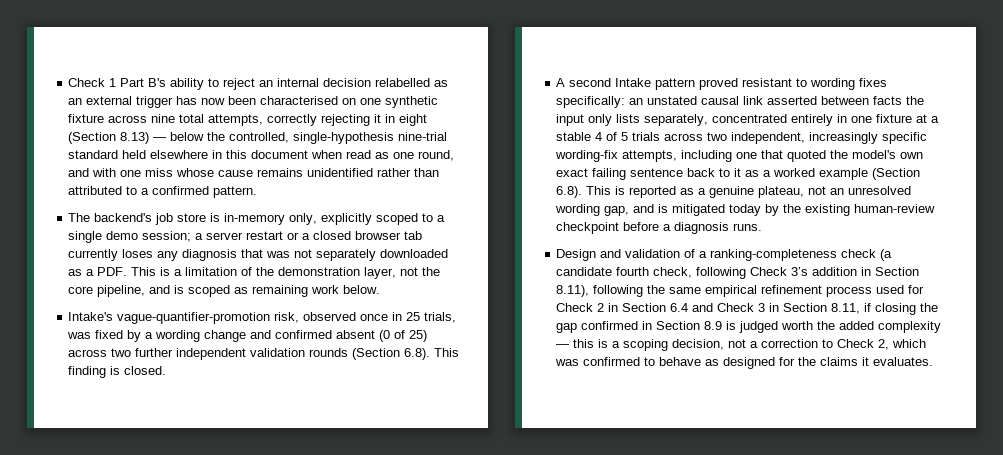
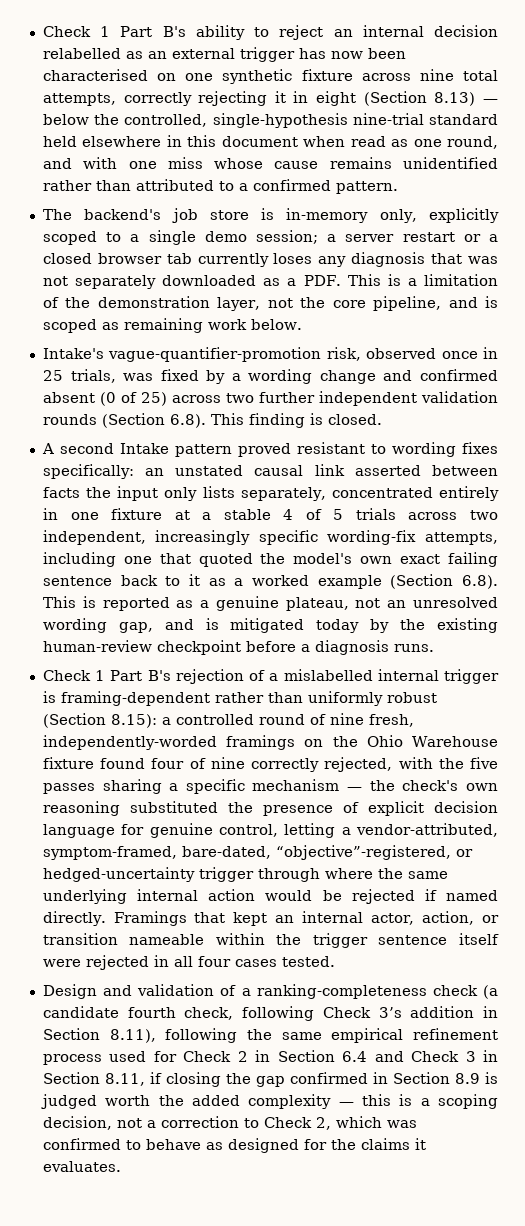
(763, 227) none -> [42,669,499,684] [42,691,437,706] [42,713,414,728] [42,735,499,750] [42,757,498,772] [42,779,499,794] [42,801,498,816] [42,823,498,838] [42,845,473,860] [42,867,448,882] [42,889,498,904] [42,911,500,926] [42,933,499,948] [42,955,335,970] // Check 1 Part B's rejection of a mislabelled internal trigger is framing-dependent rather than uniformly robust (Section 8.15): a controlled round of nine fresh, independently-worded framings on the Ohio Warehouse fixture found four of nine correctly rejected, with the five passes sharing a specific mechanism — the check's own reasoning substituted the presence of explicit decision language for genuine control, letting a vendor-attributed, symptom-framed, bare-dated, “objective”-registered, or hedged-uncertainty trigger through where the same underlying internal action would be rejected if named directly. Framings that kept an internal actor, action, or transition nameable within the trigger sentence itself were rejected in all four cases tested.

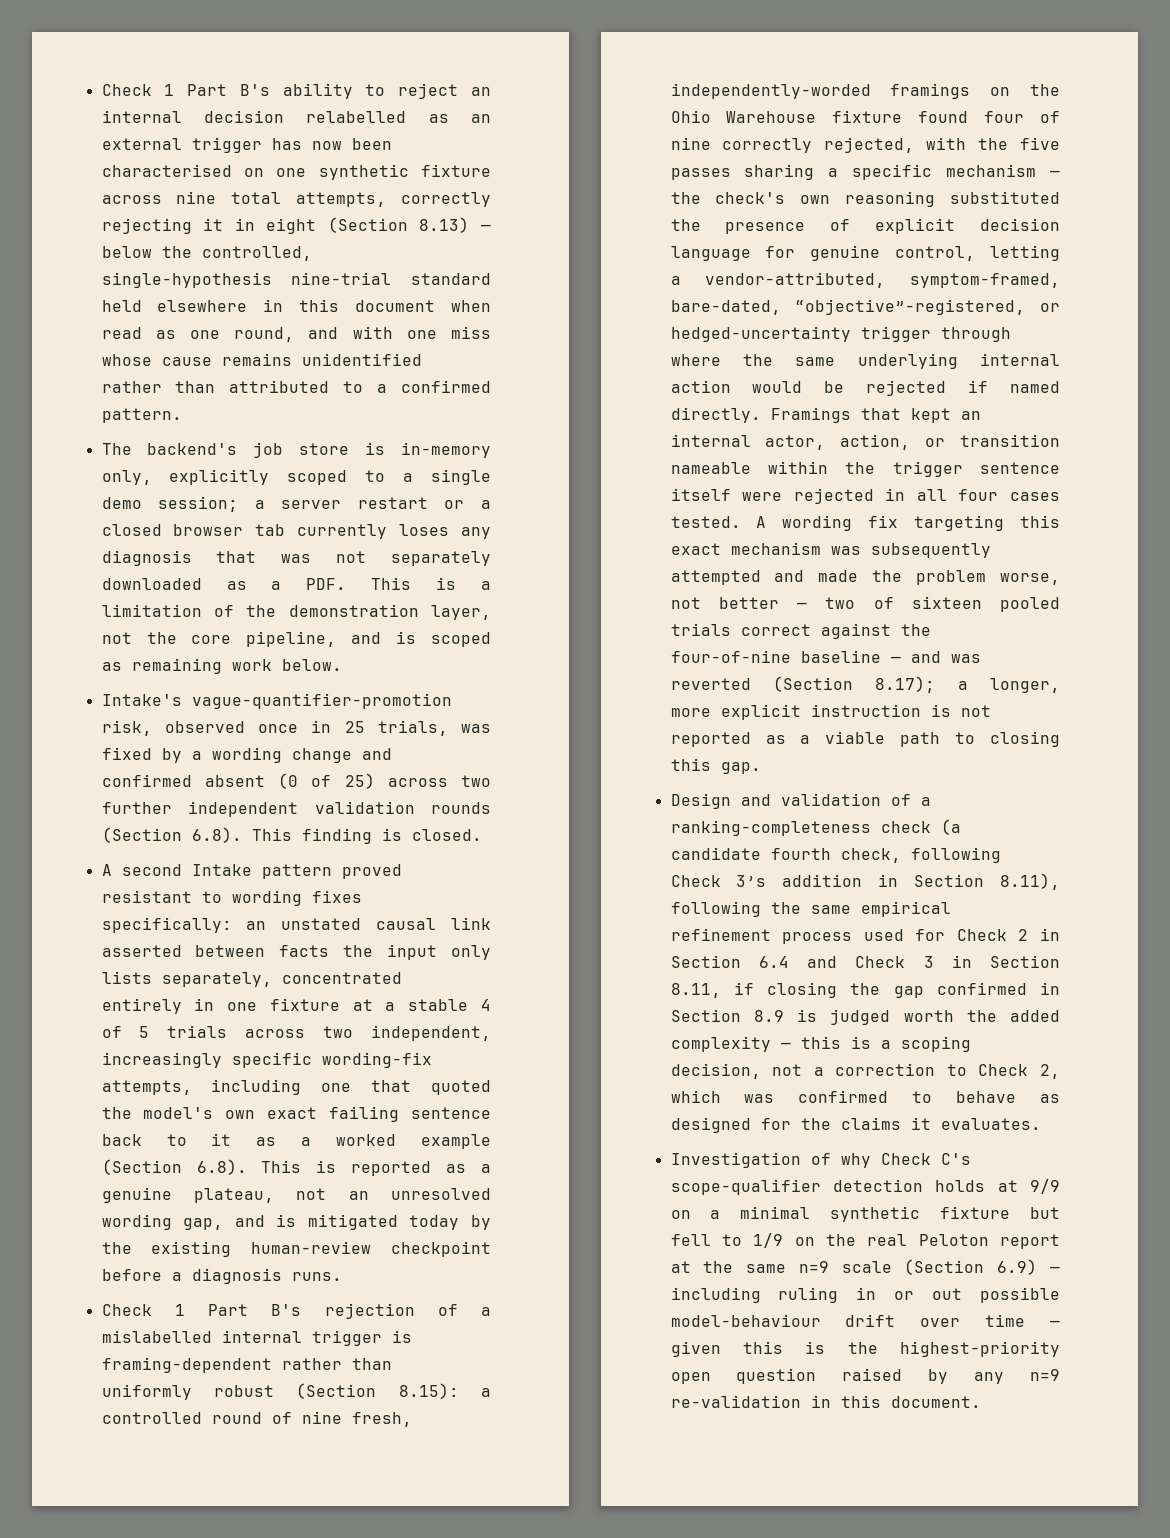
(335, 961) none -> [756,515,1060,531] [670,542,991,558] [670,570,1060,585] [670,596,1060,612] [670,623,931,639] [670,650,981,663] [670,676,1060,693] [670,704,991,720] [670,731,1060,747] [670,758,761,774] A wording fix targeting this exact mechanism was subsequently attempted and made the problem worse, not better — two of sixteen pooled trials correct against the four-of-nine baseline — and was reverted (Section 8.17); a longer, more explicit instruction is not reported as a viable path to closing this gap.
(121, 1166) none -> [670,1152,971,1168] [670,1179,1060,1195] [670,1206,1060,1222] [670,1233,1060,1249] [670,1259,1060,1275] [670,1287,1060,1303] [670,1314,1060,1327] [670,1341,1060,1357] [670,1368,1060,1384] [670,1395,981,1408] // Investigation of why Check C's scope-qualifier detection holds at 9/9 on a minimal synthetic fixture but fell to 1/9 on the real Peloton report at the same n=9 scale (Section 6.9) — including ruling in or out possible model-behaviour drift over time — given this is the highest-priority open question raised by any n=9 re-validation in this document.

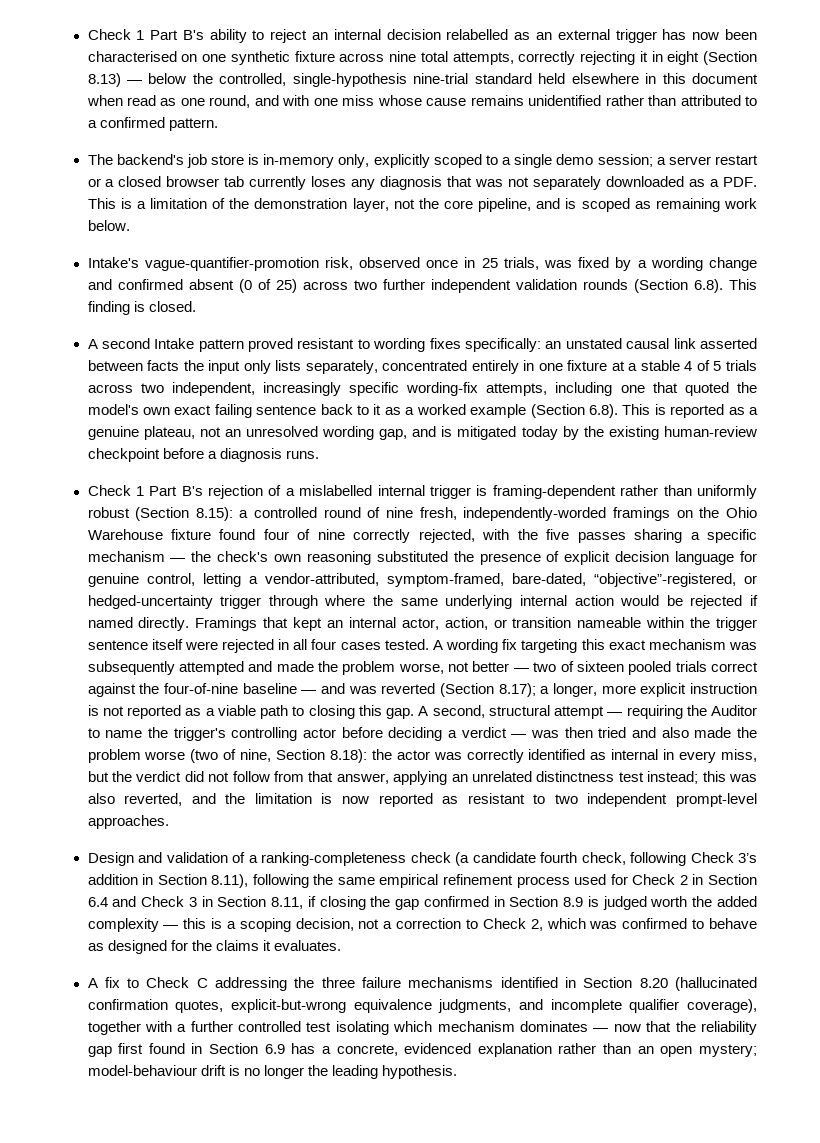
(761, 768) none -> [418,705,757,719] [87,727,757,741] [87,749,757,763] [87,771,757,785] [87,793,758,807] [87,815,169,829] A second, structural attempt — requiring the Auditor to name the trigger's controlling actor before deciding a verdict — was then tried and also made the problem worse (two of nine, Section 8.18): the actor was correctly identified as internal in every miss, but the verdict did not follow from that answer, applying an unrelated distinctness test instead; this was also reverted, and the limitation is now reported as resistant to two independent prompt-level approaches.
[670,1152,971,1168] [670,1179,1060,1195] [670,1206,1060,1222] [670,1233,1060,1249] [670,1259,1060,1275] [670,1287,1060,1303] [670,1314,1060,1327] [670,1341,1060,1357] [670,1368,1060,1384] [670,1395,981,1408] Investigation of why Check C's scope-qualifier detection holds at 9/9 on a minimal synthetic fixture but fell to 1/9 on the real Peloton report at the same n=9 scale (Section 6.9) — including ruling in or out possible model-behaviour drift over time — given this is the highest-priority open question raised by any n=9 re-validation in this document. -> [87,977,757,991] [87,999,757,1013] [87,1021,757,1035] [87,1043,757,1057] [87,1065,457,1079] A fix to Check C addressing the three failure mechanisms identified in Section 8.20 (hallucinated confirmation quotes, explicit-but-wrong equivalence judgments, and incomplete qualifier coverage), together with a further controlled test isolating which mechanism dominates — now that the reliability gap first found in Section 6.9 has a concrete, evidenced explanation rather than an open mystery; model-behaviour drift is no longer the leading hypothesis.

